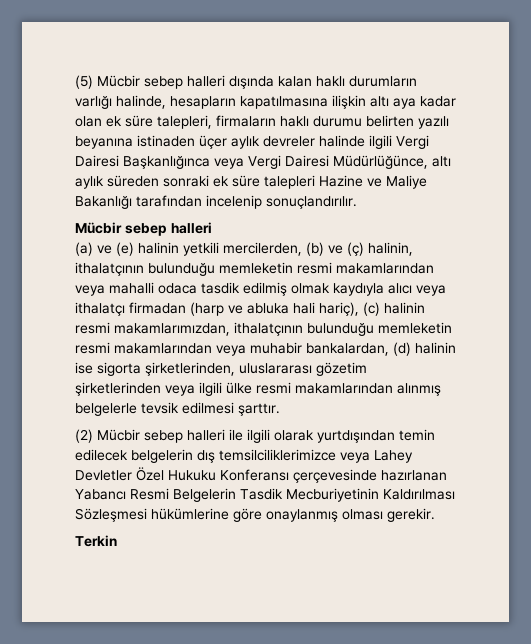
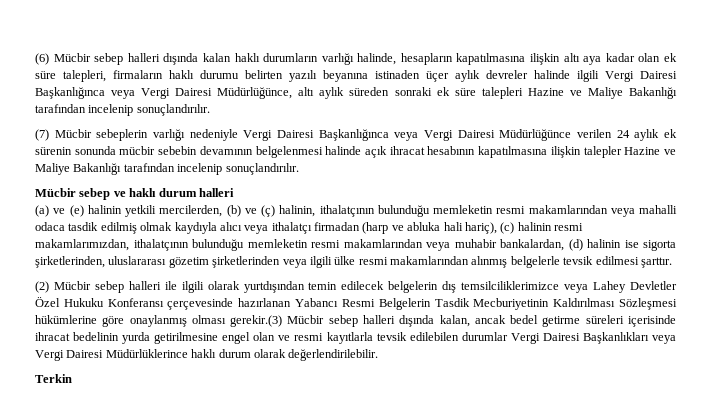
[75,75,93,89] (5) -> [35,53,49,65] (6)
[75,222,167,236] // Mücbir sebep -> [35,129,677,141] [35,146,676,158] [35,163,299,175] [35,188,197,200] // (7) Mücbir sebeplerin varlığı nedeniyle Vergi Dairesi Başkanlığınca veya Vergi Dairesi Müdürlüğünce verilen 24 aylık ek sürenin sonunda mücbir sebebin devamının belgelenmesi halinde açık ihracat hesabının kapatılmasına ilişkin talepler Hazine ve Maliye Bakanlığı tarafından incelenip sonuçlandırılır. // Mücbir sebep ve haklı durum
[387,508,435,522] gerekir. -> [230,315,676,327] [35,332,676,344] [35,349,379,361] gerekir.(3) Mücbir sebep halleri dışında kalan, ancak bedel getirme süreleri içerisinde ihracat bedelinin yurda getirilmesine engel olan ve resmi kayıtlarla tevsik edilebilen durumlar Vergi Dairesi Başkanlıkları veya Vergi Dairesi Müdürlüklerince haklı durum olarak değerlendirilebilir.

